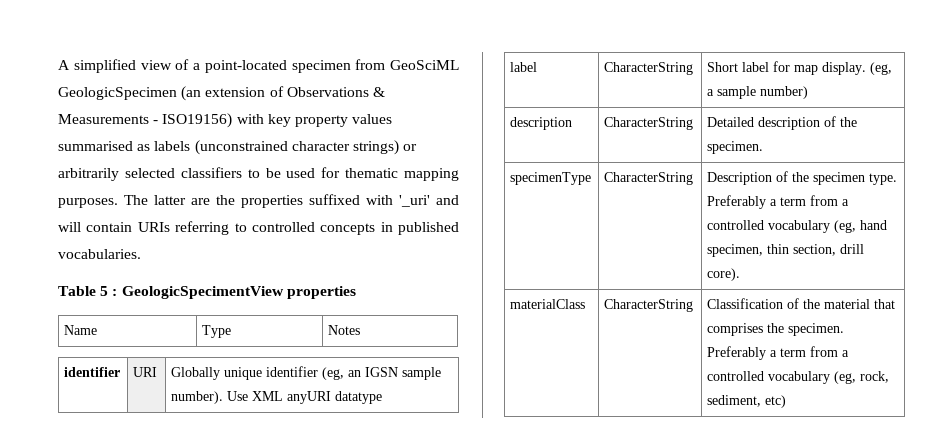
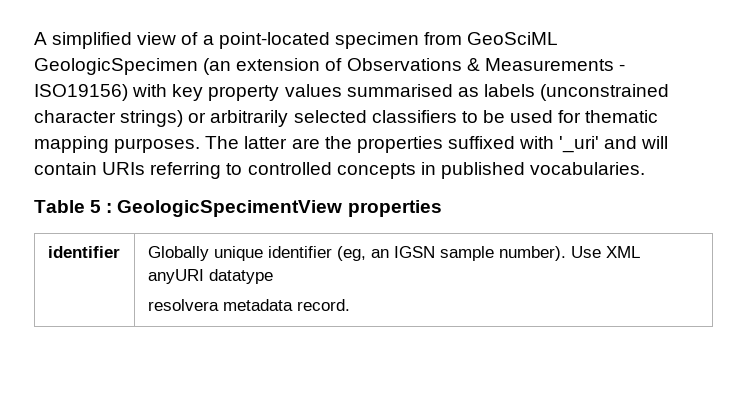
[64,325,98,335] [202,325,232,338] [328,325,361,335] [64,367,121,377] [133,367,158,377] // Name | Type | Notes // identifier | URI -> [47,246,120,258] // identifier
[510,62,538,72] [604,62,694,75] [707,61,893,75] [707,86,809,99] [510,117,573,130] [604,117,694,130] [707,116,858,130] [707,141,764,154] [510,172,592,185] [604,172,694,185] [707,171,898,185] [707,195,850,209] [707,220,888,233] [707,244,865,257] [707,268,741,281] [510,299,586,309] [604,299,694,312] [707,298,896,309] [707,323,845,336] [707,346,850,360] [707,371,890,384] [707,395,787,408] // label | CharacterString | Short label for map display. (eg, a sample number) // description | CharacterString | Detailed description of the specimen. // specimenType | CharacterString | Description of the specimen type. Preferably a term from a controlled vocabulary (eg, hand specimen, thin section, drill core). // materialClass | CharacterString | Classification of the material that comprises the specimen. Preferably a term from a controlled vocabulary (eg, rock, sediment, etc) -> [147,299,350,311] // resolvera metadata record.

